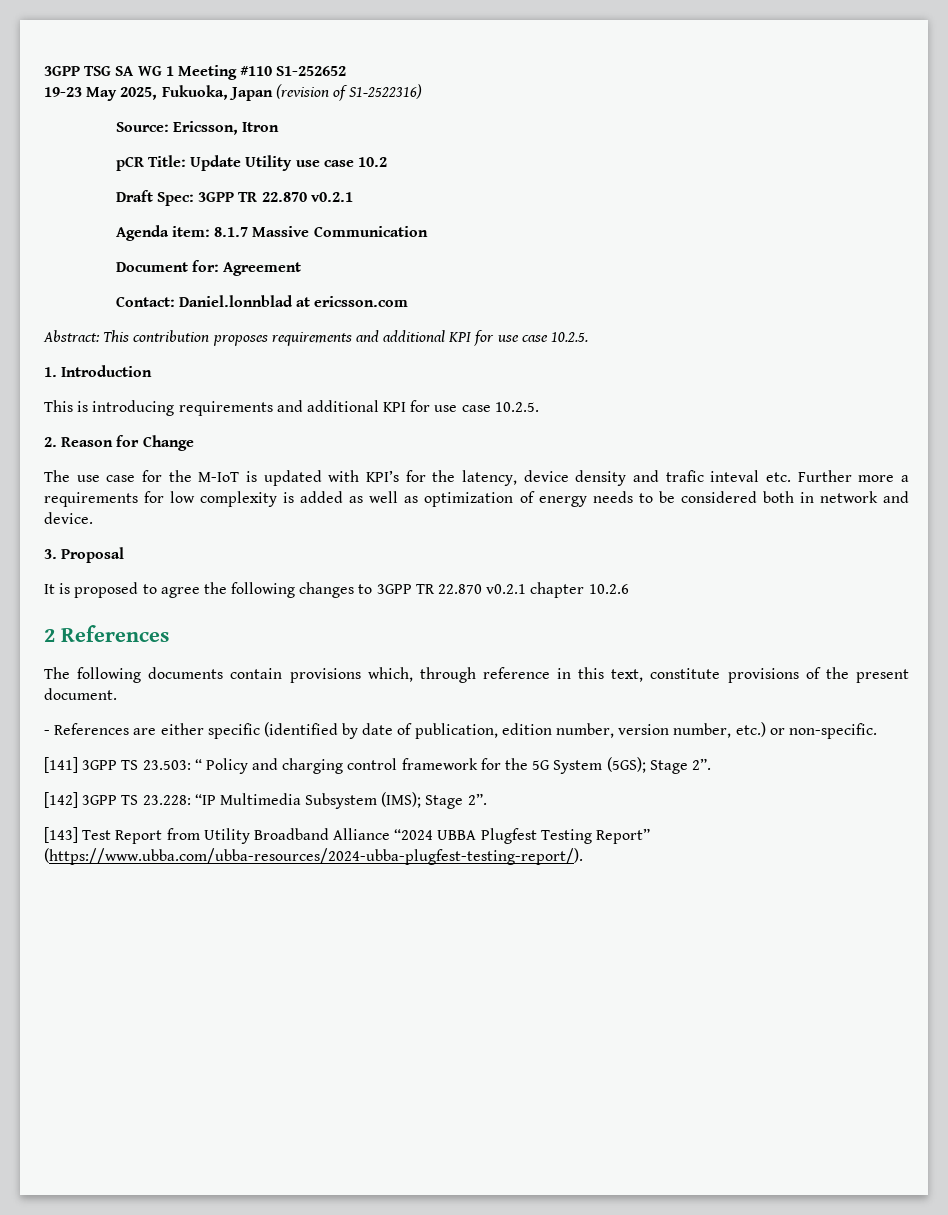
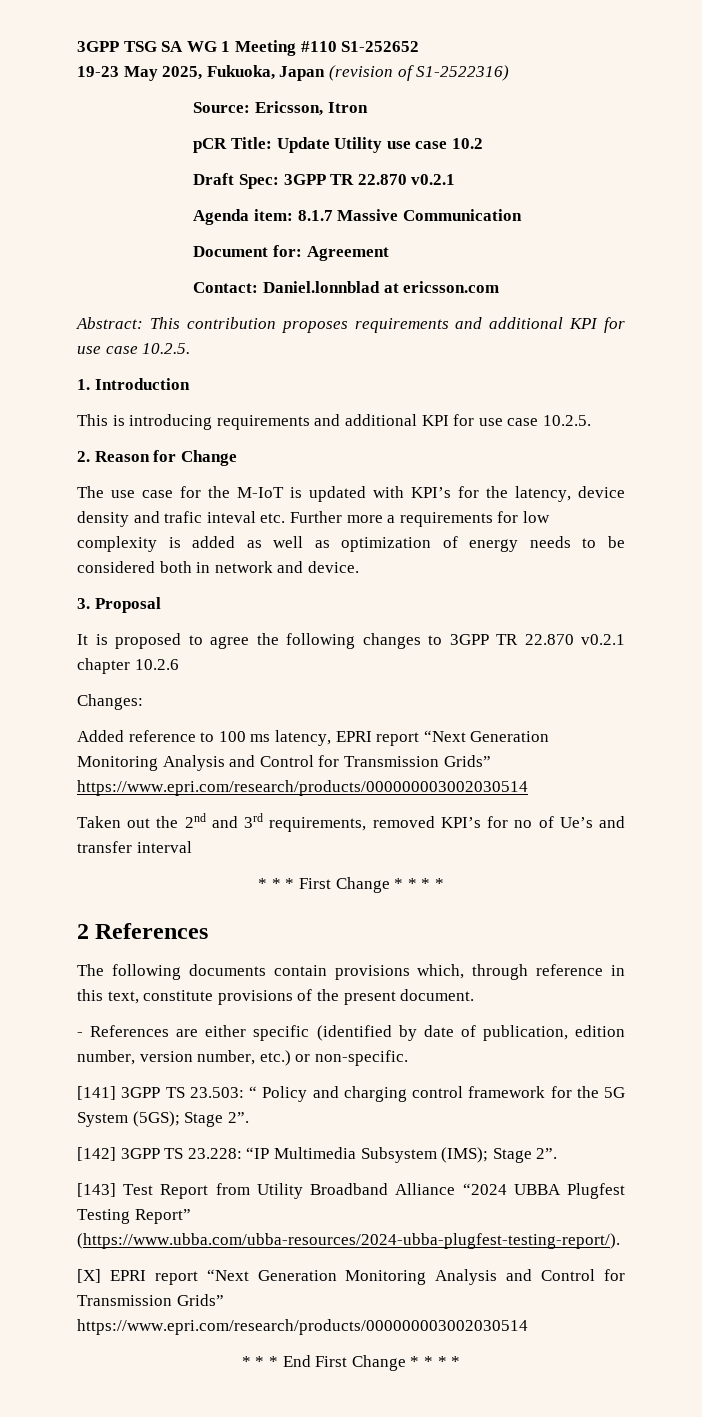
(629, 589) none -> [77,694,143,710] [77,730,550,746] [77,755,491,771] [77,780,528,796] [77,813,625,832] [77,841,192,853] [258,877,444,893] // Changes: // Added reference to 100 ms latency, EPRI report “Next Generation Monitoring Analysis and Control for Transmission Grids” https://www.epri.com/research/products/000000003002030514 // Taken out the 2nd and 3rd requirements, removed KPI’s for no of Ue’s and transfer interval // * * * First Change * * * *
(583, 856) none -> [77,1269,626,1285] [77,1294,224,1306] [77,1319,528,1335] [241,1355,461,1371] // [X] EPRI report “Next Generation Monitoring Analysis and Control for Transmission Grids” https://www.epri.com/research/products/000000003002030514 // * * * End First Change * * * *

